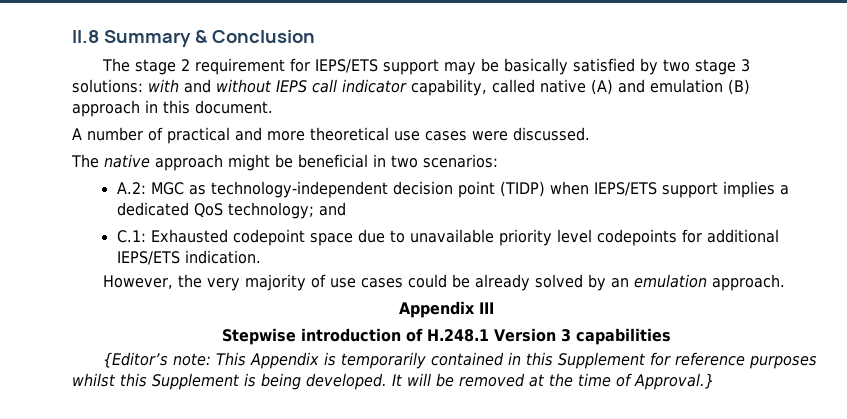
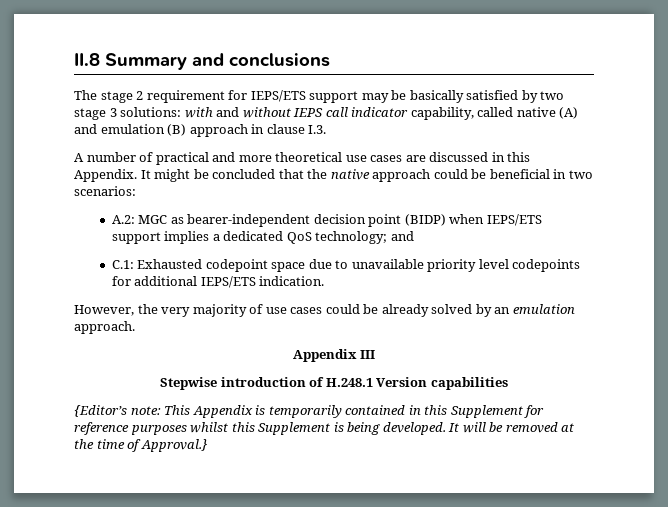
[194,30,315,43] & Conclusion -> [192,53,330,67] and conclusions
[163,100,273,114] this document. -> [266,124,327,134] clause I.3.
[472,127,590,141] [71,154,99,168] were discussed. // The -> [405,152,531,162] [74,169,328,182] are discussed in this Appendix. It might be concluded that the
[228,154,270,171] might -> [433,169,468,179] could
[210,181,388,198] technology-independent -> [187,214,311,227] bearer-independent
[499,181,545,197] (TIDP) -> [404,214,446,226] (BIDP)
[560,329,571,342] 3 -> (428, 382) none

